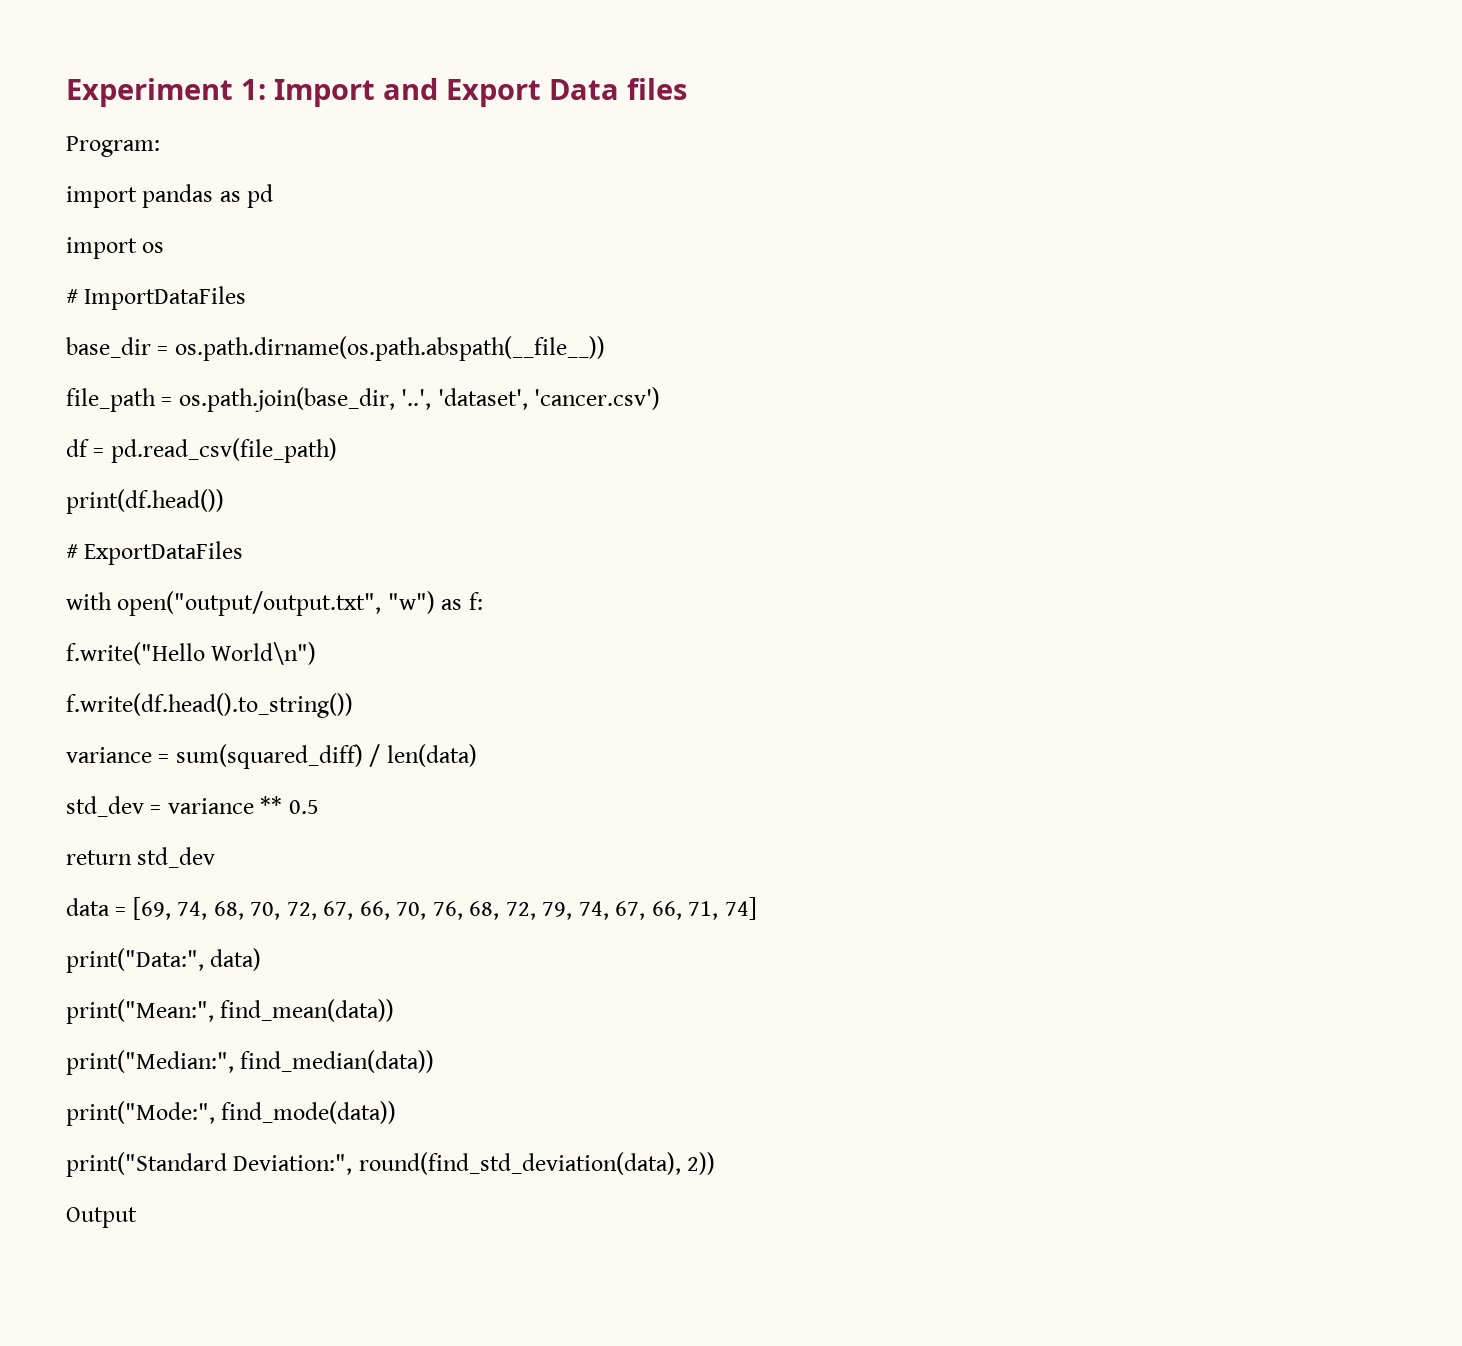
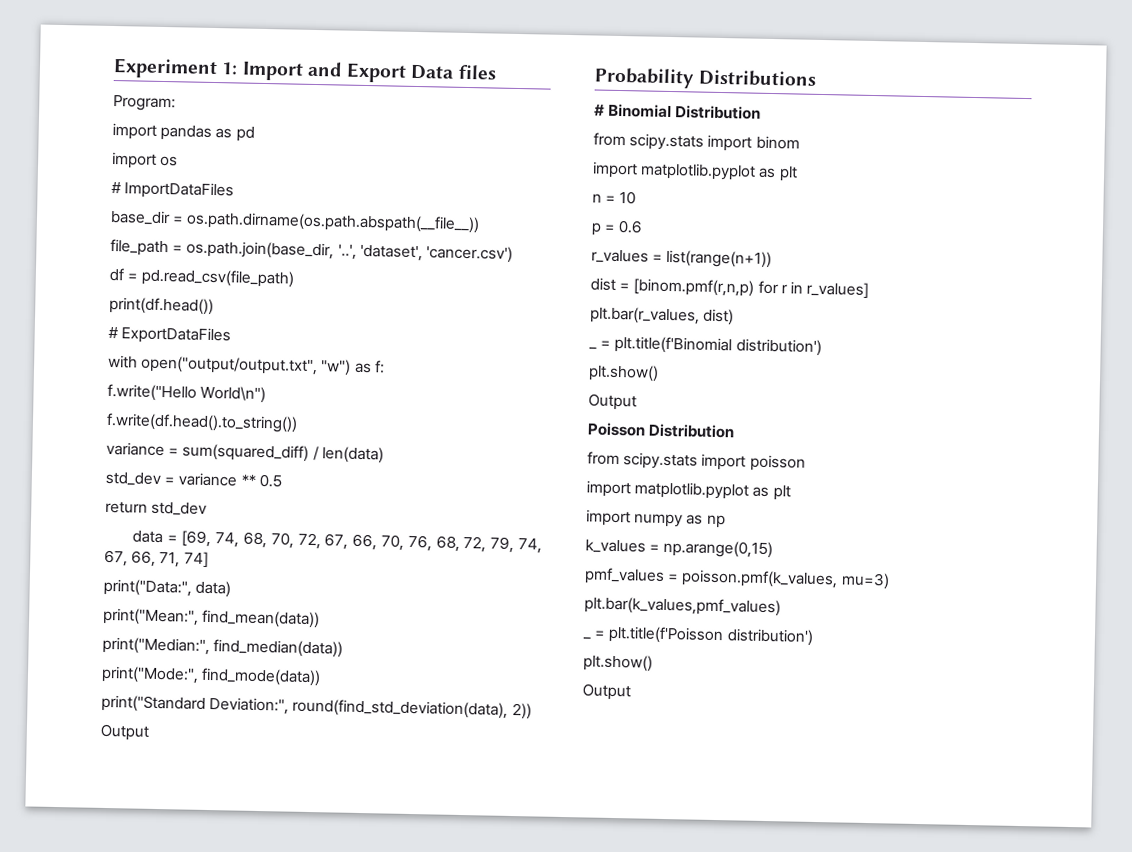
(137, 1217) none -> [594,67,818,89] [594,103,762,120] [593,132,800,152] [592,161,798,182] [592,191,637,205] [591,220,644,236] [591,249,773,269] [590,277,870,299] [590,306,735,326] [588,335,822,357] [588,364,659,382] [588,393,637,411] [587,422,736,439] [587,451,806,472] [586,480,791,501] [586,509,726,529] [585,539,774,559] [584,567,890,590] [584,596,781,617] [582,625,814,646] [583,654,653,672] [582,683,631,701] // Probability Distributions // # Binomial Distribution // from scipy.stats import binom // import matplotlib.pyplot as plt // n = 10 // p = 0.6 // r_values = list(range(n+1)) // dist = [binom.pmf(r,n,p) for r in r_values] // plt.bar(r_values, dist) // _ = plt.title(f'Binomial distribution') // plt.show() // Output // Poisson Distribution // from scipy.stats import poisson // import matplotlib.pyplot as plt // import numpy as np // k_values = np.arange(0,15) // pmf_values = poisson.pmf(k_values, mu=3) // plt.bar(k_values,pmf_values) // _ = plt.title(f'Poisson distribution') // plt.show() // Output

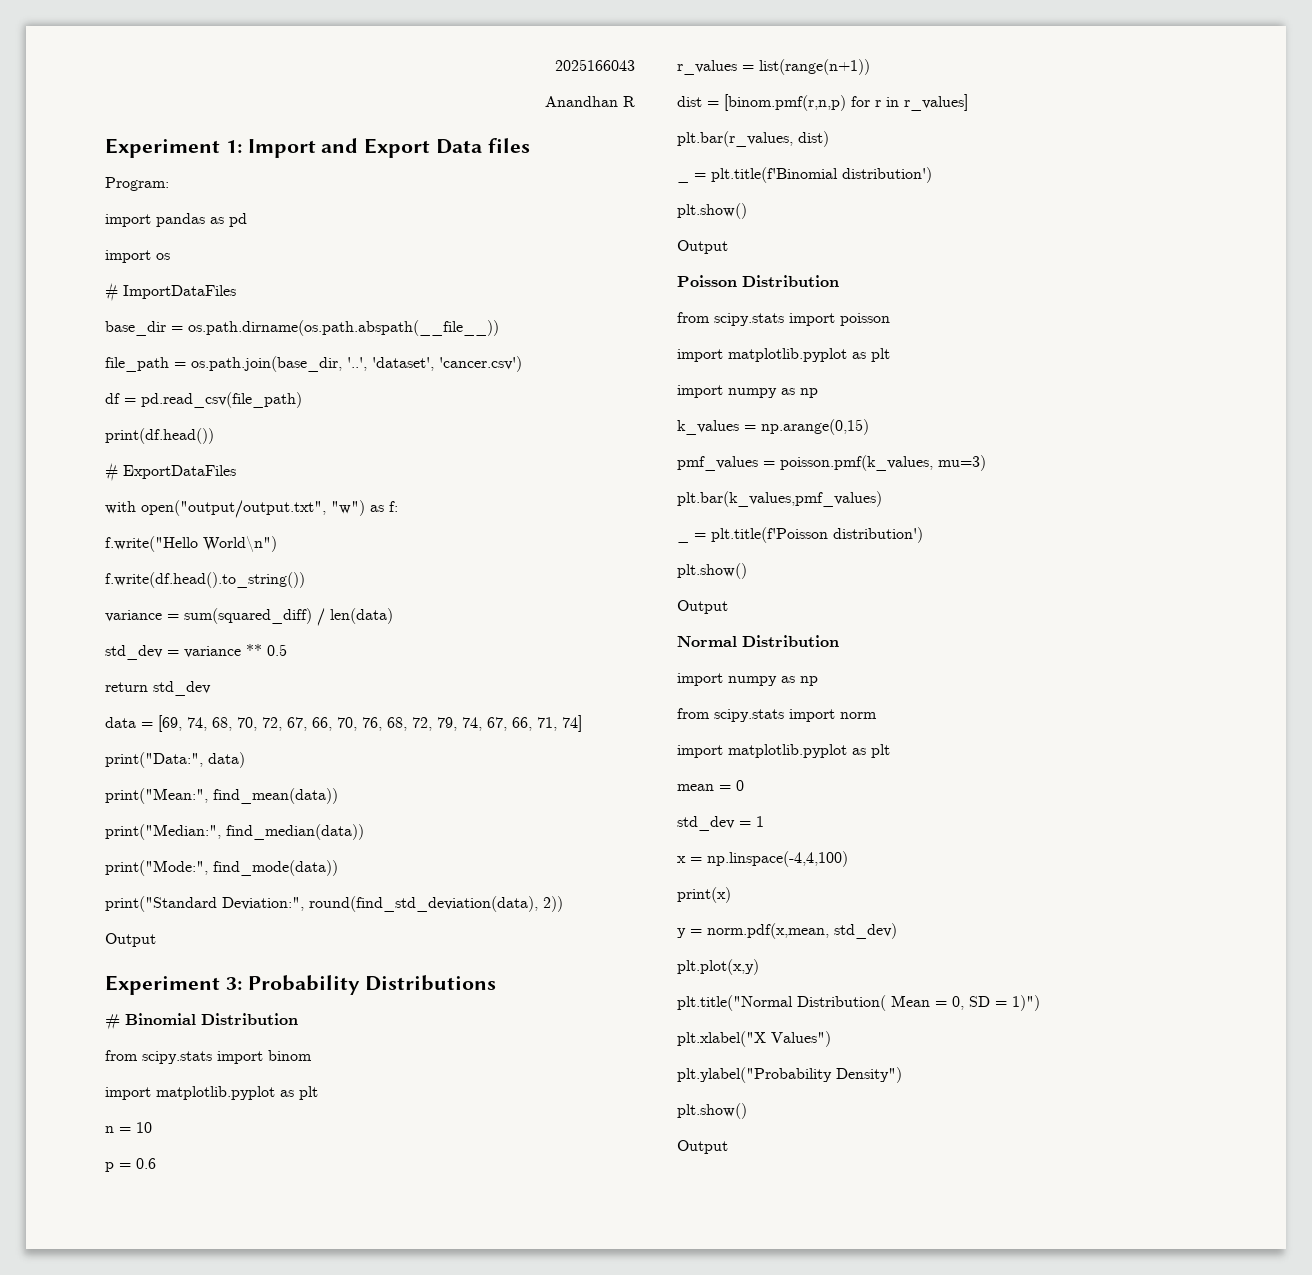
(113, 69) none -> [555,59,635,71] [545,96,635,107] 2025166043 // Anandhan R //
(150, 732) none -> [105,975,242,995] Experiment 3:
(631, 692) none -> [677,635,839,647] [677,673,818,686] [677,708,877,722] [677,744,890,758] [677,780,744,791] [677,816,764,831] [677,851,848,867] [677,887,731,903] [677,923,897,939] [677,959,759,975] [677,995,1040,1011] [677,1031,831,1047] [677,1067,902,1083] [677,1103,747,1119] [677,1140,728,1154] // Normal Distribution // import numpy as np // from scipy.stats import norm // import matplotlib.pyplot as plt // mean = 0 // std_dev = 1 // x = np.linspace(-4,4,100) // print(x) // y = norm.pdf(x,mean, std_dev) // plt.plot(x,y) // plt.title("Normal Distribution( Mean = 0, SD = 1)") // plt.xlabel("X Values") // plt.ylabel("Probability Density") // plt.show() // Output

